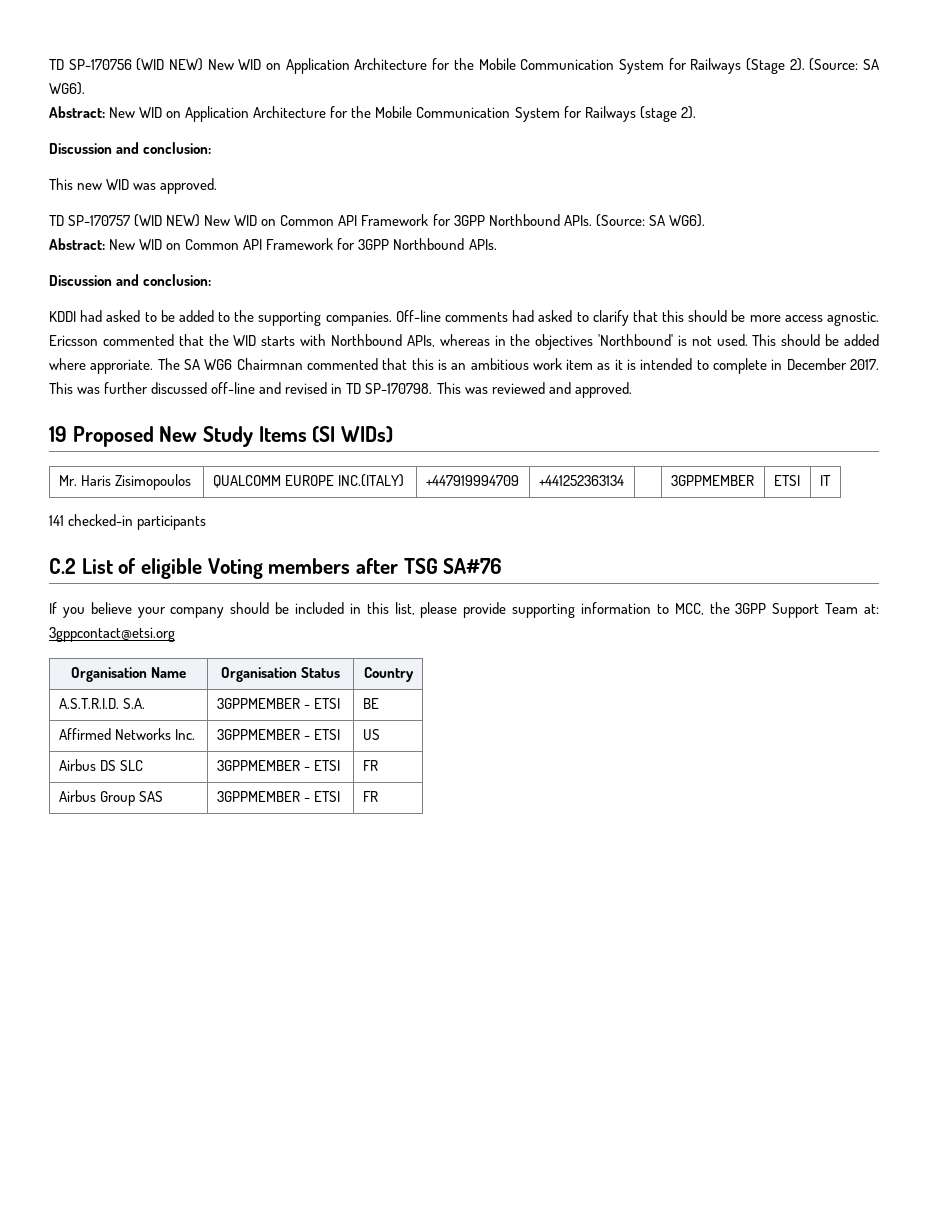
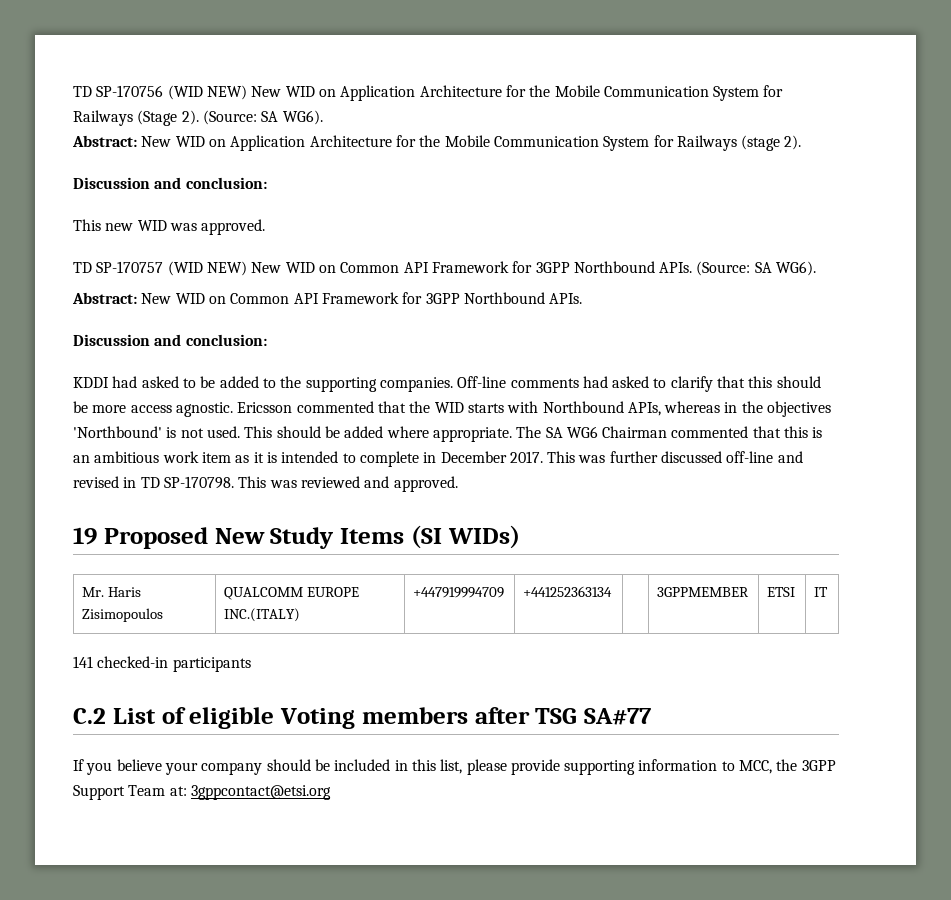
[90,359,154,374] approriate. -> [432,427,512,442] appropriate.
[236,358,303,370] Chairmnan -> [602,426,668,438] Chairman
[443,558,503,574] SA#76 -> [584,708,652,725] SA#77
[70,667,187,682] [220,667,341,682] [363,667,414,682] [58,698,145,709] [216,698,340,709] [362,698,379,709] [58,728,195,740] [216,729,340,740] [362,729,380,740] [58,759,143,771] [216,760,340,771] [362,760,378,771] [58,790,163,806] [216,791,340,802] [362,791,378,802] // Organisation Name | Organisation Status | Country // A.S.T.R.I.D. S.A. | 3GPPMEMBER - ETSI | BE // Affirmed Networks Inc. | 3GPPMEMBER - ETSI | US // Airbus DS SLC | 3GPPMEMBER - ETSI | FR // Airbus Group SAS | 3GPPMEMBER - ETSI | FR -> (331, 792) none

